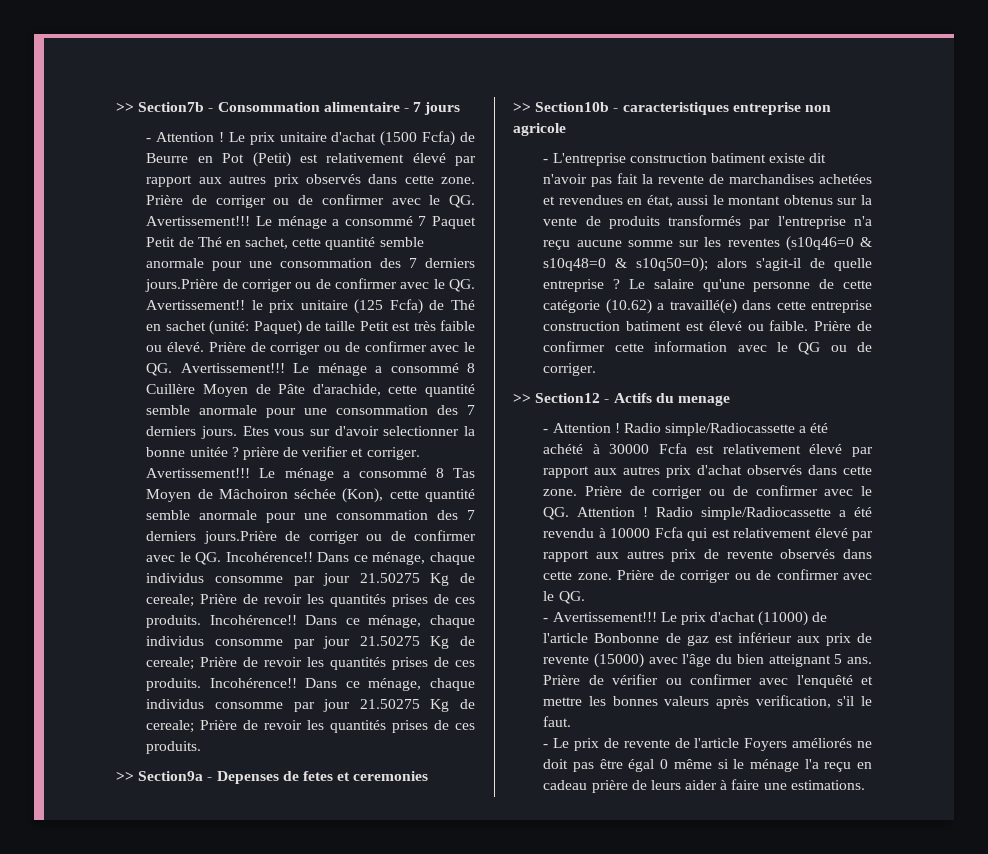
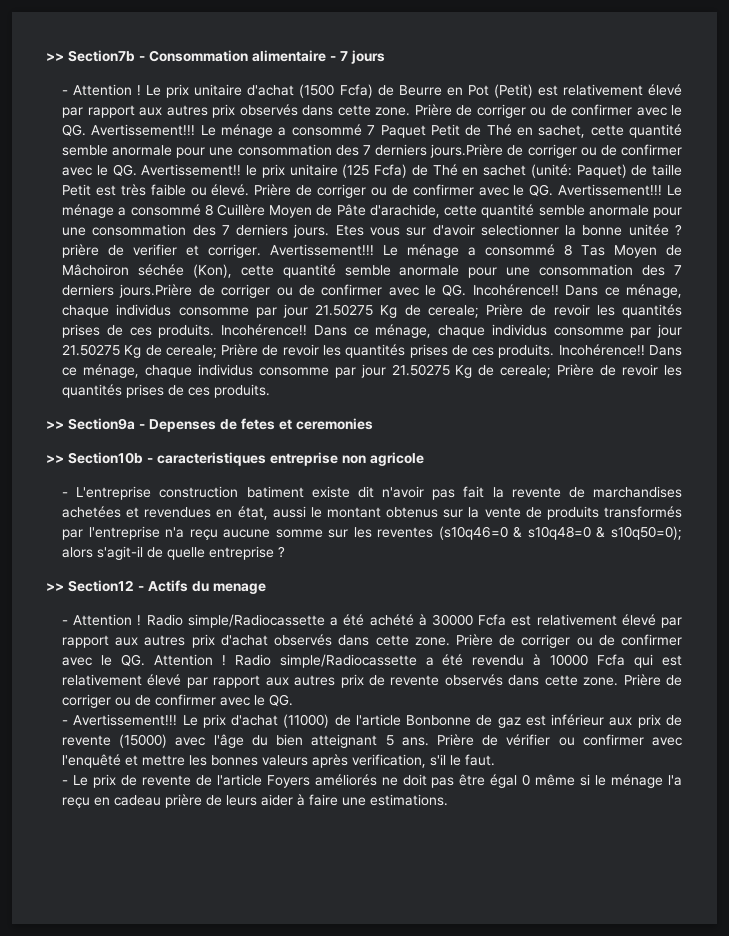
[628,279,872,292] [543,299,872,314] [543,320,872,331] [543,341,872,355] [543,363,597,376] Le salaire qu'une personne de cette catégorie (10.62) a travaillé(e) dans cette entreprise construction batiment est élevé ou faible. Prière de confirmer cette information avec le QG ou de corriger. -> (286, 552) none

